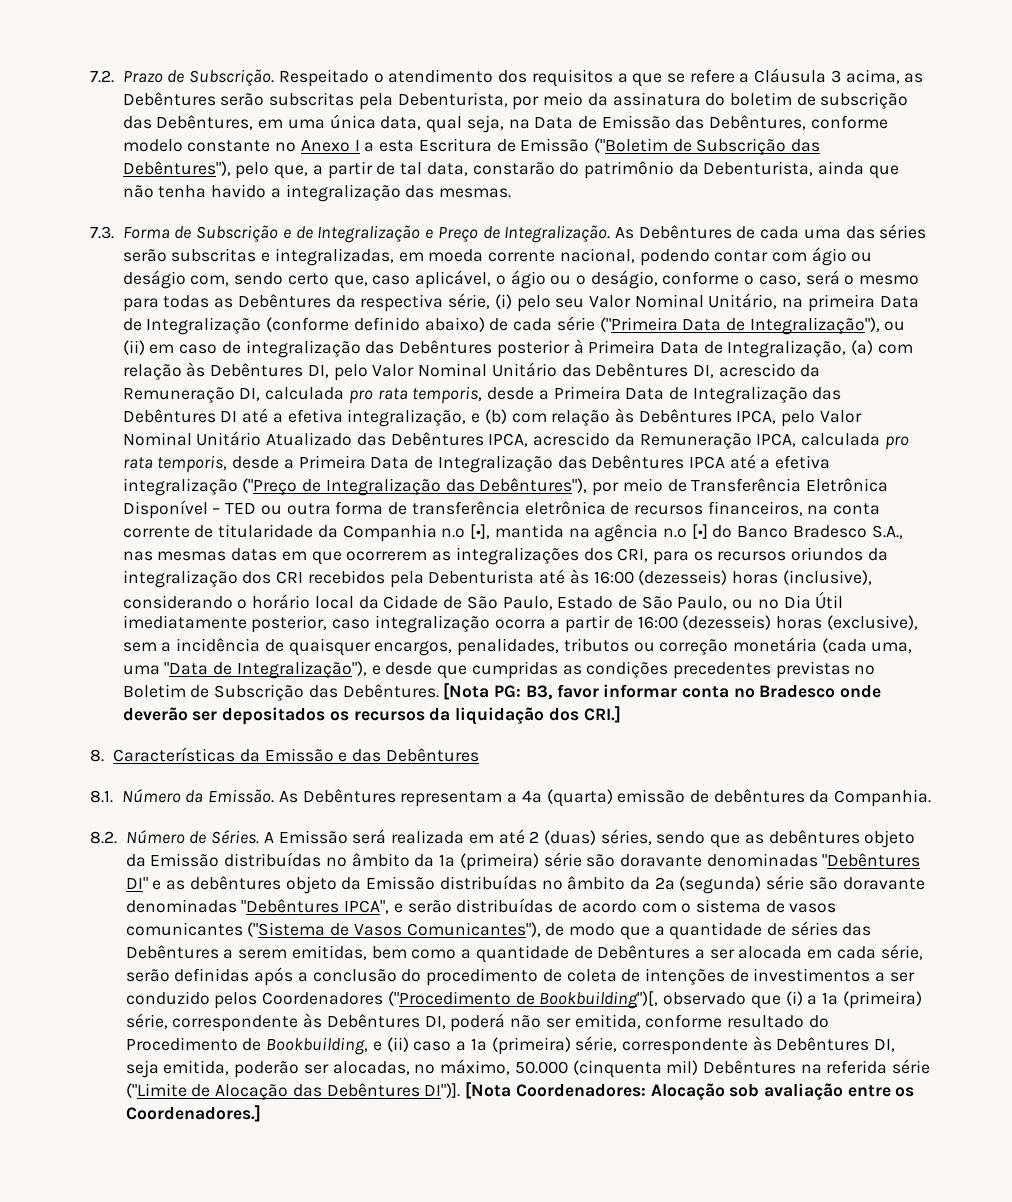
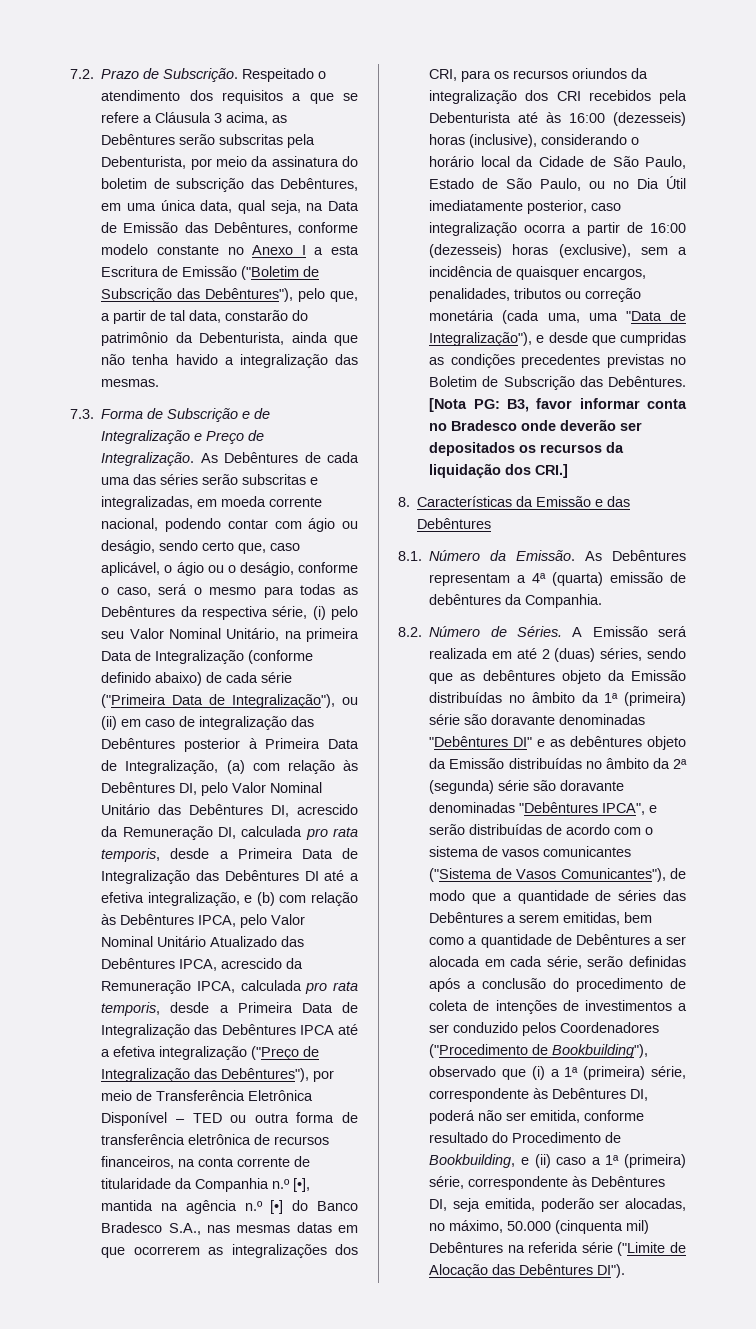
[122,270,230,289] deságio com, -> [101,540,156,554] deságio,
[539,991,659,1009] Bookbuilding")[, -> [552,1044,649,1058] Bookbuilding"),
[424,1082,915,1101] [125,1105,261,1122] DI")]. [Nota Coordenadores: Alocação sob avaliação entre os Coordenadores.] -> [597,1264,626,1278] DI").

